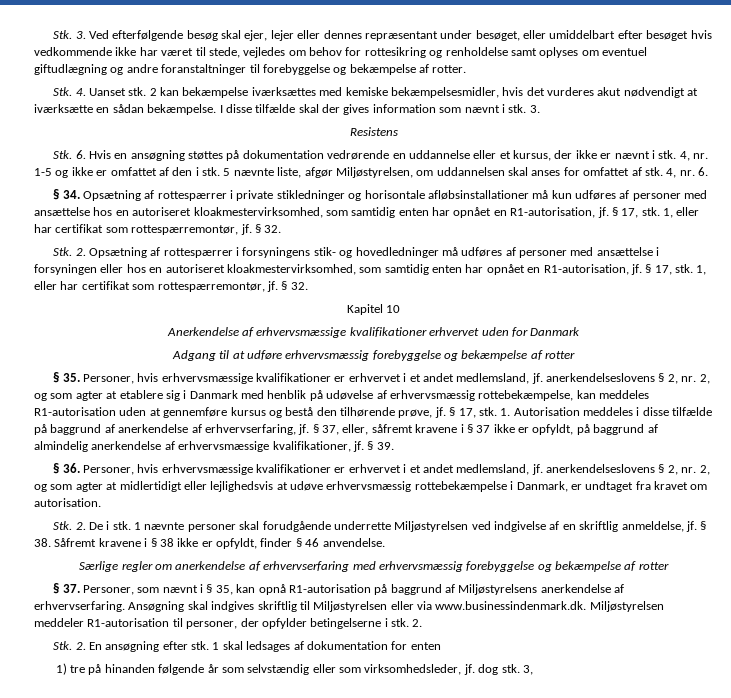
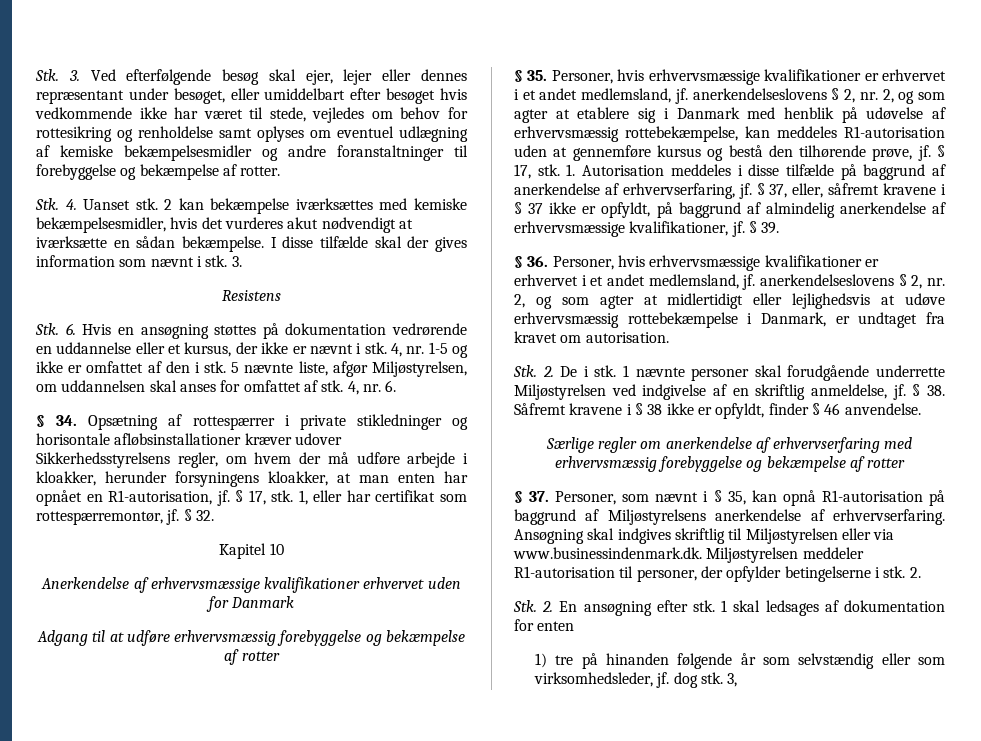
[34,64,107,75] giftudlægning -> [399,126,468,142] [36,145,252,161] udlægning af kemiske bekæmpelsesmidler
[532,190,708,201] [34,207,700,218] [34,224,282,235] [53,247,660,258] [34,264,429,275] må kun udføres af personer med ansættelse hos en autoriseret kloakmestervirksomhed, som samtidig enten har opnået en R1-autorisation, jf. § 17, stk. 1, eller har certifikat som rottespærremontør, jf. § 32. // Stk. 2. Opsætning af rottespærrer i forsyningens stik- og hovedledninger må udføres af personer med ansættelse i forsyningen eller hos en autoriseret kloakmestervirksomhed, som samtidig -> [244,433,342,445] [36,452,468,468] [36,471,389,487] kræver udover Sikkerhedsstyrelsens regler, om hvem der må udføre arbejde i kloakker, herunder forsyningens kloakker, at man

